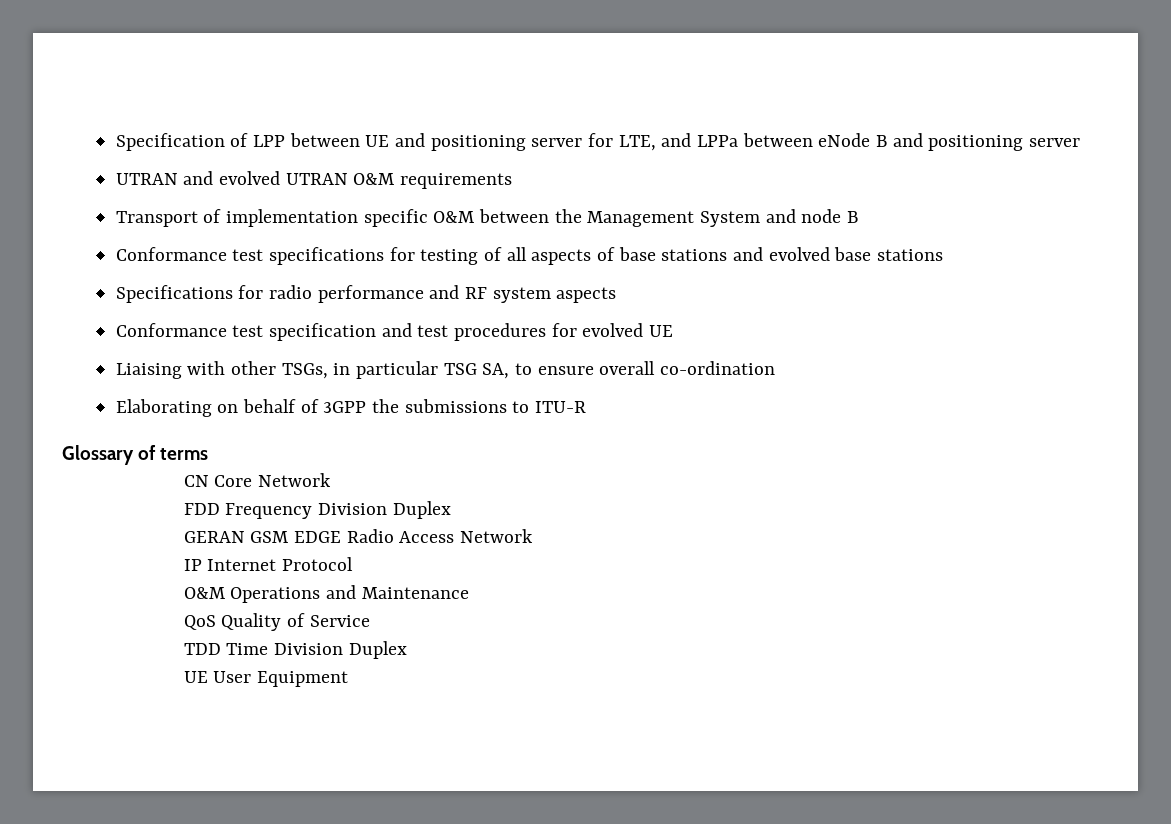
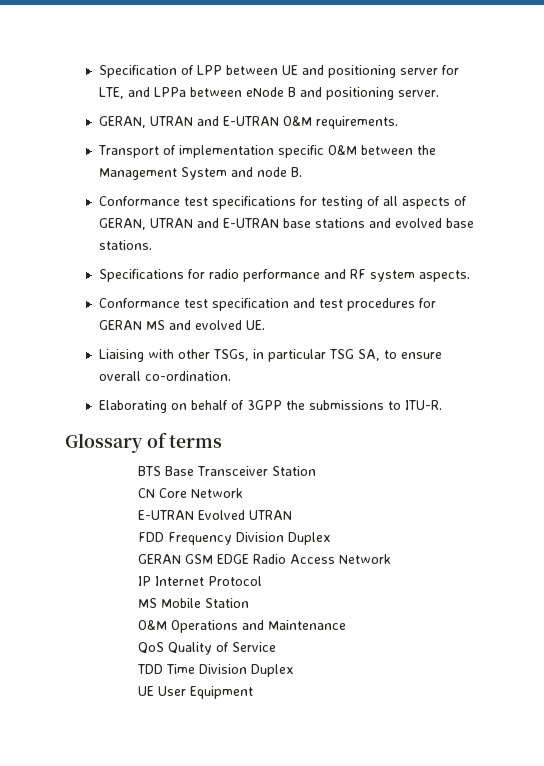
[1028,138,1080,147] [115,171,512,189] server // UTRAN and evolved UTRAN O&M requirements -> [397,90,439,97] [98,116,398,129] server. // GERAN, UTRAN and E-UTRAN O&M requirements.
[846,211,858,223] B -> [290,167,302,177] B.
(615, 254) none -> [98,218,279,230] GERAN, UTRAN and E-UTRAN
[876,249,943,261] stations -> [98,240,152,250] stations.
[556,287,617,303] aspects -> [418,270,470,282] aspects.
[582,323,673,337] evolved UE -> [98,320,265,330] GERAN MS and evolved UE.
[659,361,775,375] co-ordination -> [144,371,231,381] co-ordination.
[534,401,586,413] ITU-R -> [404,400,442,410] ITU-R.
(209, 454) none -> [138,466,317,476] // BTS Base Transceiver Station
(332, 480) none -> [138,510,293,520] // E-UTRAN Evolved UTRAN
(354, 564) none -> [138,598,250,608] // MS Mobile Station

